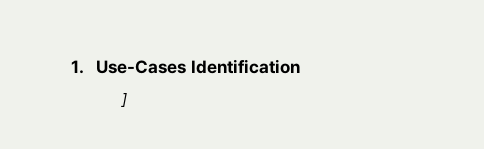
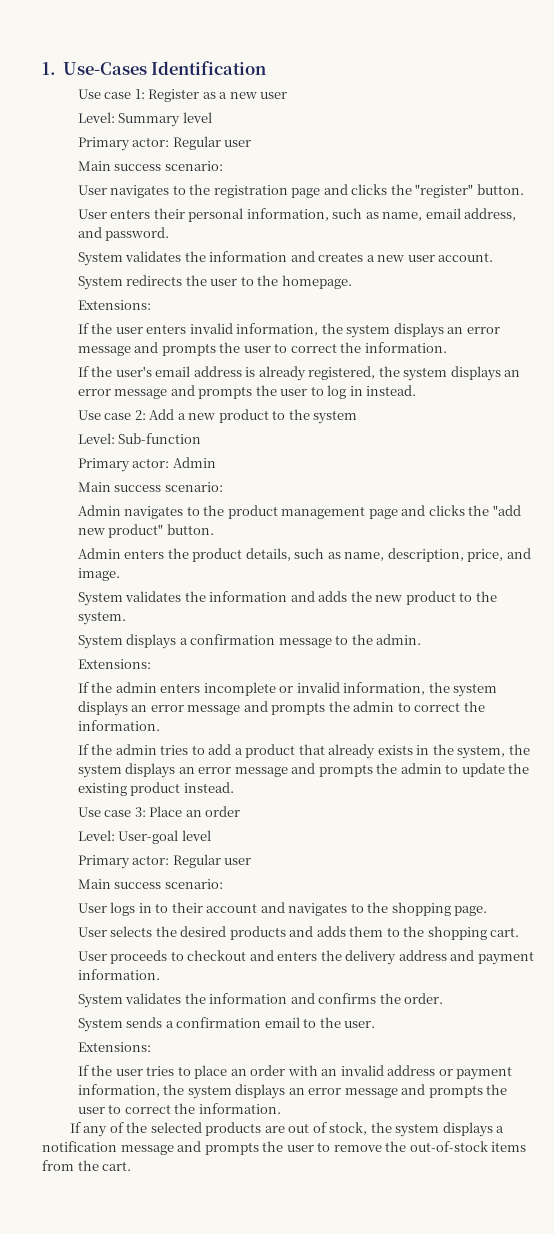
[120,93,127,107] ] -> [77,89,288,102] [77,112,212,127] [77,136,252,151] [77,161,223,171] [77,184,524,198] [77,208,517,222] [77,227,170,241] [77,251,494,266] [77,275,352,290] [77,300,151,310] [77,323,500,338] [77,342,447,356] [77,366,521,381] [77,385,417,399] [77,409,358,424] [77,433,202,444] [77,457,216,472] [77,482,223,492] [77,505,521,519] [77,524,214,538] [77,548,531,562] [77,568,120,581] [77,591,497,606] [77,611,126,625] [77,634,422,649] [77,659,151,669] [77,682,498,697] [77,701,485,716] [77,720,160,731] [77,744,530,759] [77,763,530,778] [77,782,234,796] [77,806,241,817] [77,830,211,844] [77,854,252,869] [77,879,223,889] [77,902,488,916] [77,926,520,940] [77,950,534,965] [77,969,160,980] [77,993,444,1008] [77,1017,376,1032] [77,1042,151,1052] [77,1065,513,1080] [77,1084,508,1099] [77,1103,281,1114] [69,1122,505,1137] [42,1141,527,1155] [42,1160,132,1171] Use case 1: Register as a new user // Level: Summary level // Primary actor: Regular user // Main success scenario: // User navigates to the registration page and clicks the "register" button. // User enters their personal information, such as name, email address, and password. // System validates the information and creates a new user account. // System redirects the user to the homepage. // Extensions: // If the user enters invalid information, the system displays an error message and prompts the user to correct the information. // If the user's email address is already registered, the system displays an error message and prompts the user to log in instead. // Use case 2: Add a new product to the system // Level: Sub-function // Primary actor: Admin // Main success scenario: // Admin navigates to the product management page and clicks the "add new product" button. // Admin enters the product details, such as name, description, price, and image. // System validates the information and adds the new product to the system. // System displays a confirmation message to the admin. // Extensions: // If the admin enters incomplete or invalid information, the system displays an error message and prompts the admin to correct the information. // If the admin tries to add a product that already exists in the system, the system displays an error message and prompts the admin to update the existing product instead. // Use case 3: Place an order // Level: User-goal level // Primary actor: Regular user // Main success scenario: // User logs in to their account and navigates to the shopping page. // User selects the desired products and adds them to the shopping cart. // User proceeds to checkout and enters the delivery address and payment information. // System validates the information and confirms the order. // System sends a confirmation email to the user. // Extensions: // If the user tries to place an order with an invalid address or payment information, the system displays an error message and prompts the user to correct the information. // If any of the selected products are out of stock, the system displays a notification message and prompts the user to remove the out-of-stock items from the cart.

